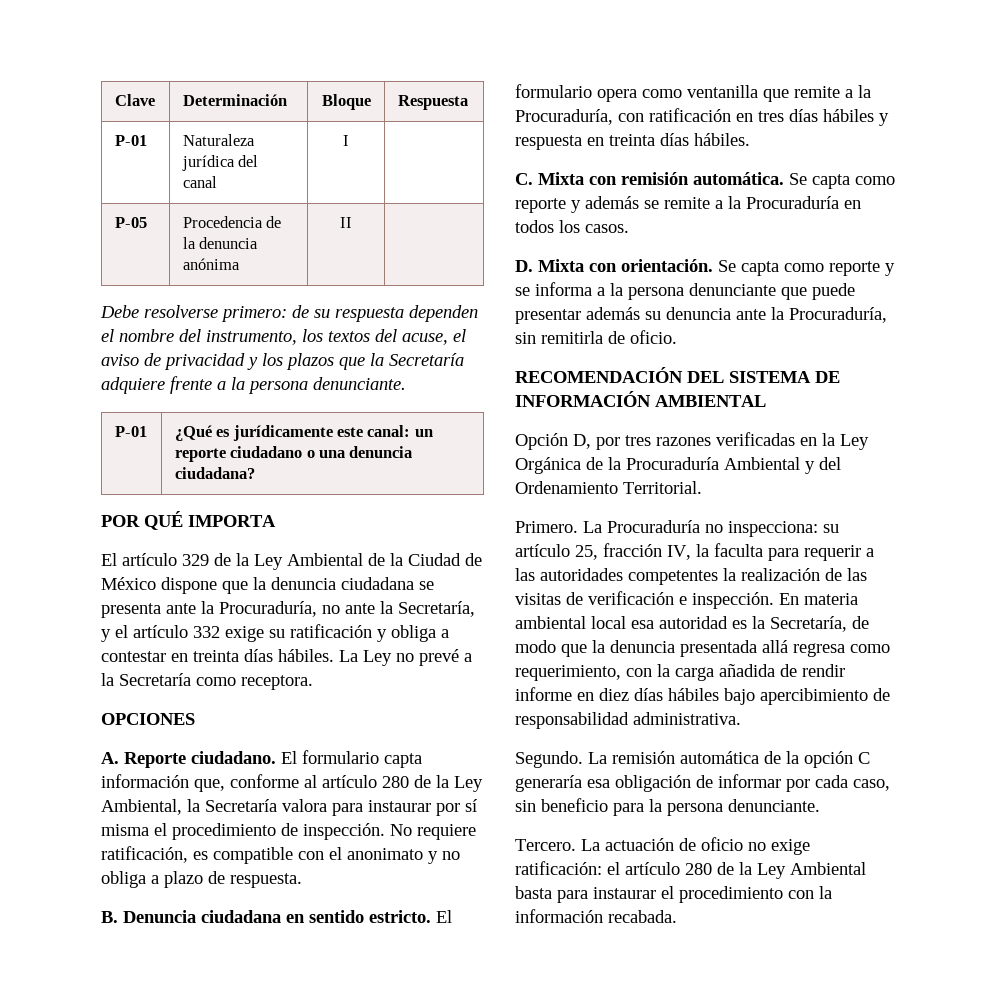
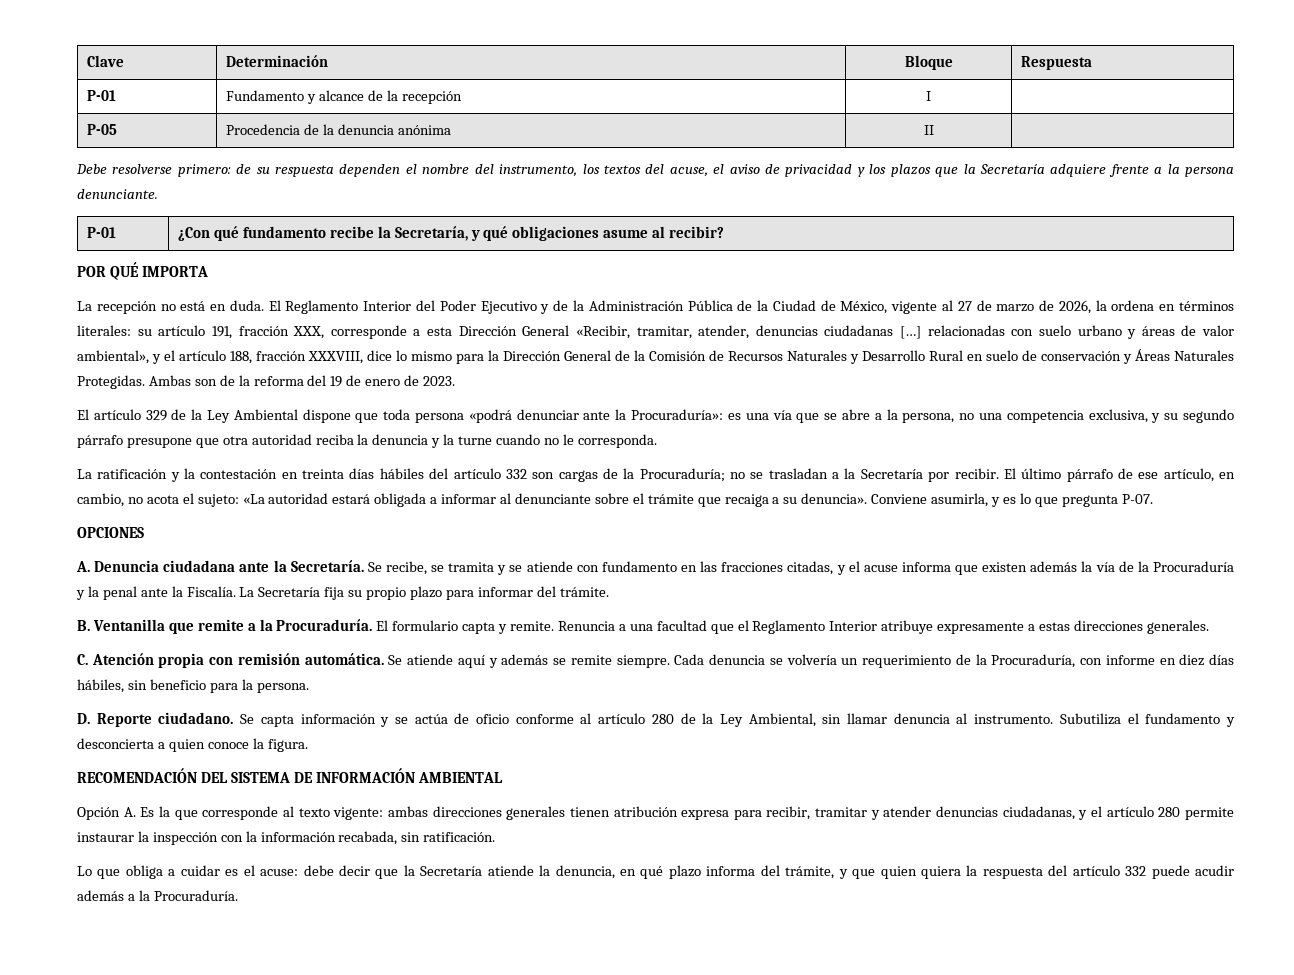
[182,134,255,146] [181,155,259,171] [182,176,217,188] Naturaleza jurídica del canal -> [226,90,462,104] Fundamento y alcance de la recepción
[174,425,433,441] [174,446,413,462] [174,467,255,479] [101,511,276,530] ¿Qué es jurídicamente este canal: un reporte ciudadano o una denuncia ciudadana? // POR QUÉ IMPORTA -> [178,226,725,241] [77,262,208,280] [77,300,1234,314] [77,325,1234,339] [77,349,1234,364] [77,375,456,389] ¿Con qué fundamento recibe la Secretaría, y qué obligaciones asume al recibir? // POR QUÉ IMPORTA // La recepción no está en duda. El Reglamento Interior del Poder Ejecutivo y de la Administración Pública de la Ciudad de México, vigente al 27 de marzo de 2026, la ordena en términos literales: su artículo 191, fracción XXX, corresponde a esta Dirección General «Recibir, tramitar, atender, denuncias ciudadanas […] relacionadas con suelo urbano y áreas de valor ambiental», y el artículo 188, fracción XXXVIII, dice lo mismo para la Dirección General de la Comisión de Recursos Naturales y Desarrollo Rural en suelo de conservación y Áreas Naturales Protegidas. Ambas son de la reforma del 19 de enero de 2023.
[368,553,482,566] [101,577,434,594] [101,601,475,618] [101,624,449,642] [101,649,472,666] [101,673,313,690] [101,713,195,725] [101,750,422,768] [101,774,225,792] de la Ciudad de México dispone que la denuncia ciudadana se presenta ante la Procuraduría, no ante la Secretaría, y el artículo 332 exige su ratificación y obliga a contestar en treinta días hábiles. La Ley no prevé a la Secretaría como receptora. // OPCIONES // A. Reporte ciudadano. El formulario capta información que, -> [302,409,1234,423] [77,434,657,448] [77,468,1235,482] [77,493,1153,507] [77,527,144,538] [76,560,1235,575] [76,586,609,600] [77,619,1209,634] [77,653,1234,668] [77,679,309,693] [77,712,510,727] dispone que toda persona «podrá denunciar ante la Procuraduría»: es una vía que se abre a la persona, no una competencia exclusiva, y su segundo párrafo presupone que otra autoridad reciba la denuncia y la turne cuando no le corresponda. // La ratificación y la contestación en treinta días hábiles del artículo 332 son cargas de la Procuraduría; no se trasladan a la Secretaría por recibir. El último párrafo de ese artículo, en cambio, no acota el sujeto: «La autoridad estará obligada a informar al denunciante sobre el trámite que recaiga a su denuncia». Conviene asumirla, y es lo que pregunta P-07. // OPCIONES // A. Denuncia ciudadana ante la Secretaría. Se recibe, se tramita y se atiende con fundamento en las fracciones citadas, y el acuse informa que existen además la vía de la Procuraduría y la penal ante la Fiscalía. La Secretaría fija su propio plazo para informar del trámite. // B. Ventanilla que remite a la Procuraduría. El formulario capta y remite. Renuncia a una facultad que el Reglamento Interior atribuye expresamente a estas direcciones generales. // C. Atención propia con remisión automática. Se atiende aquí y además se remite siempre. Cada denuncia se volvería un requerimiento de la Procuraduría, con informe en diez días hábiles, sin beneficio para la persona. // D. Reporte ciudadano. Se capta información y se actúa de oficio
[187,799,477,816] [101,823,476,840] [101,846,460,864] [101,871,302,888] [101,910,452,923] [515,84,871,102] [515,108,889,126] [515,133,750,150] [515,172,895,189] [515,196,861,213] [515,220,629,233] [515,259,895,276] [515,282,855,300] [515,307,887,324] [515,330,677,344] la Secretaría valora para instaurar por sí misma el procedimiento de inspección. No requiere ratificación, es compatible con el anonimato y no obliga a plazo de respuesta. // B. Denuncia ciudadana en sentido estricto. El formulario opera como ventanilla que remite a la Procuraduría, con ratificación en tres días hábiles y respuesta en treinta días hábiles. // C. Mixta con remisión automática. Se capta como reporte y además se remite a la Procuraduría en todos los casos. // D. Mixta con orientación. Se capta como reporte y se informa a la persona denunciante que puede presentar además su denuncia ante la Procuraduría, sin remitirla de oficio. -> [822,713,1235,727] [77,738,308,752] sin llamar denuncia al instrumento. Subutiliza el fundamento y desconcierta a quien conoce la figura.
[573,432,869,450] [515,457,841,474] [515,481,702,494] [515,520,839,537] [515,543,874,561] [515,568,867,585] [515,591,858,609] [515,616,869,632] [515,640,890,657] [515,664,845,681] [515,687,890,705] [515,712,741,729] [515,751,870,768] [515,774,890,792] [515,798,820,816] [515,837,810,855] [515,861,866,879] [515,886,832,903] [515,909,677,923] D, por tres razones verificadas en la Ley Orgánica de la Procuraduría Ambiental y del Ordenamiento Territorial. // Primero. La Procuraduría no inspecciona: su artículo 25, fracción IV, la faculta para requerir a las autoridades competentes la realización de las visitas de verificación e inspección. En materia ambiental local esa autoridad es la Secretaría, de modo que la denuncia presentada allá regresa como requerimiento, con la carga añadida de rendir informe en diez días hábiles bajo apercibimiento de responsabilidad administrativa. // Segundo. La remisión automática de la opción C generaría esa obligación de informar por cada caso, sin beneficio para la persona denunciante. // Tercero. La actuación de oficio no exige ratificación: el artículo 280 de la Ley Ambiental basta para instaurar el procedimiento con la información recabada. -> [123,806,1235,820] [77,831,496,845] [77,865,1234,879] [77,890,238,901] A. Es la que corresponde al texto vigente: ambas direcciones generales tienen atribución expresa para recibir, tramitar y atender denuncias ciudadanas, y el artículo 280 permite instaurar la inspección con la información recabada, sin ratificación. // Lo que obliga a cuidar es el acuse: debe decir que la Secretaría atiende la denuncia, en qué plazo informa del trámite, y que quien quiera la respuesta del artículo 332 puede acudir además a la Procuraduría.

